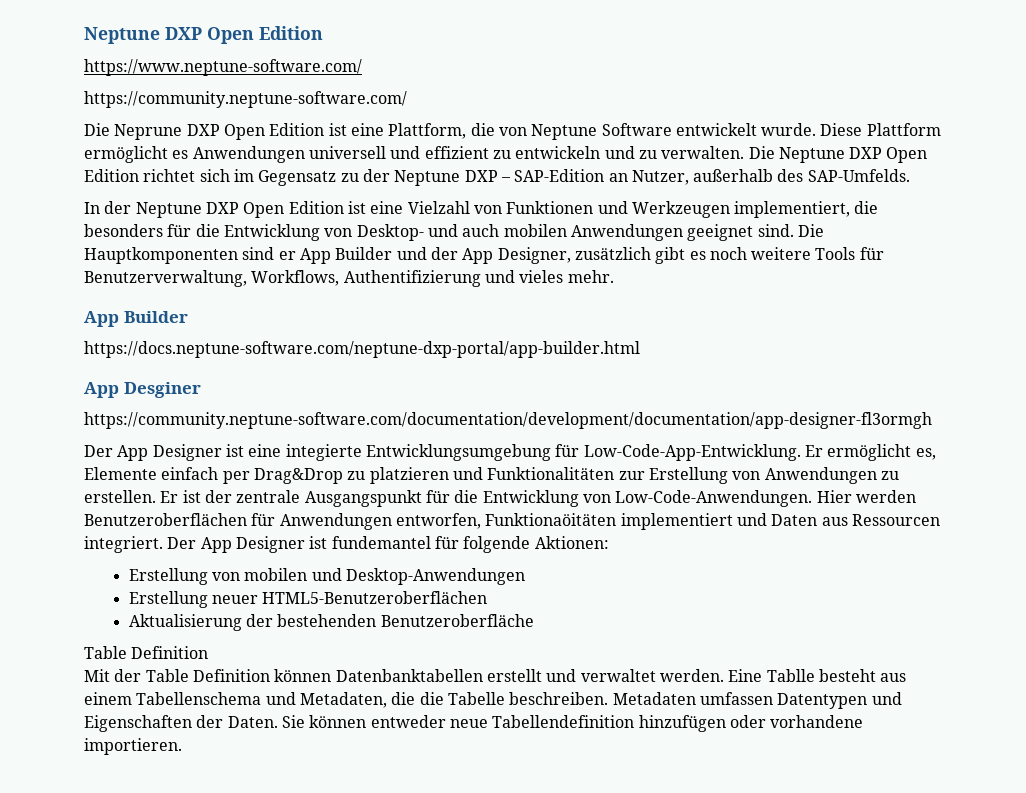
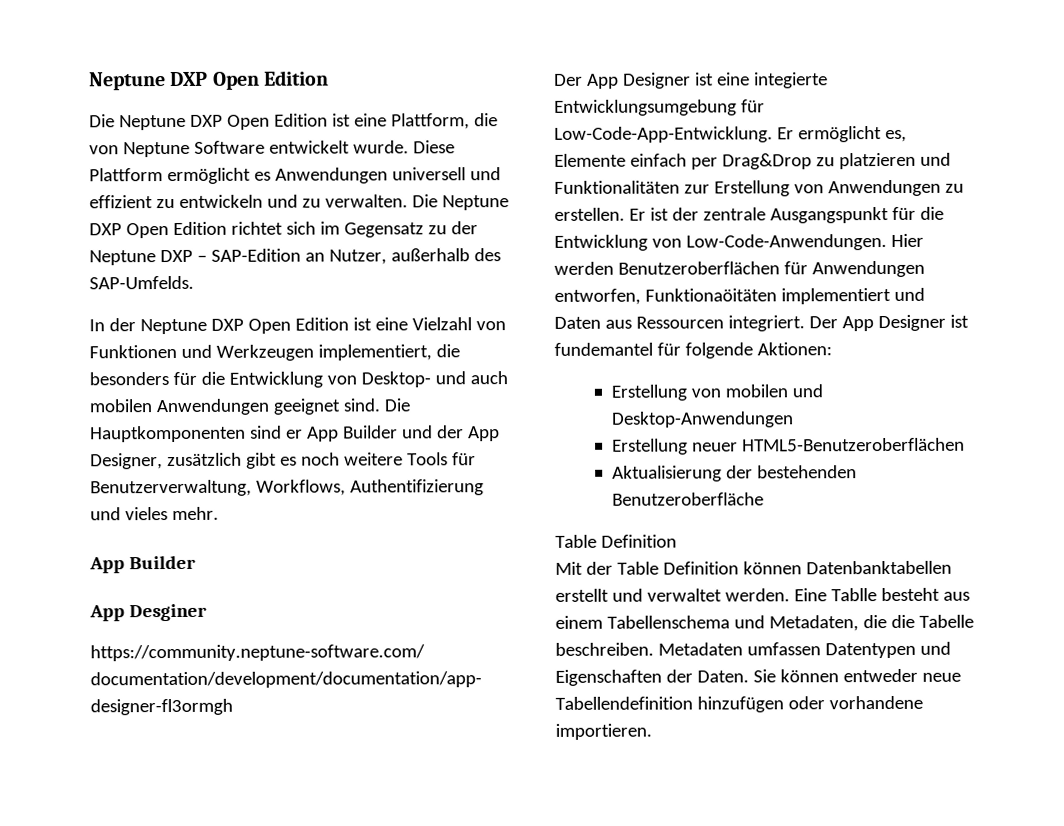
[84,26,323,44] [84,59,362,76] [84,91,407,108] [84,123,183,140] Neptune DXP Open Edition // https://www.neptune-software.com/ // https://community.neptune-software.com/ // Die Neprune -> [89,70,329,91] [89,114,186,131] Neptune DXP Open Edition // Die Neptune
[84,341,640,358] // https://docs.neptune-software.com/neptune-dxp-portal/app-builder.html -> (196, 562) none

